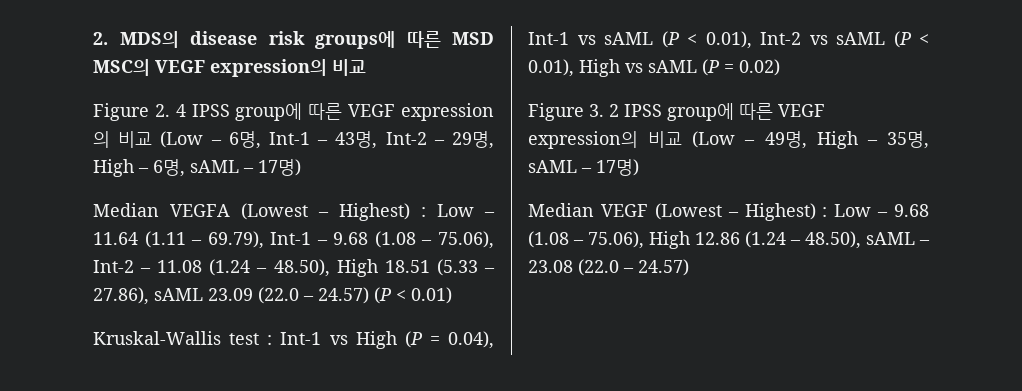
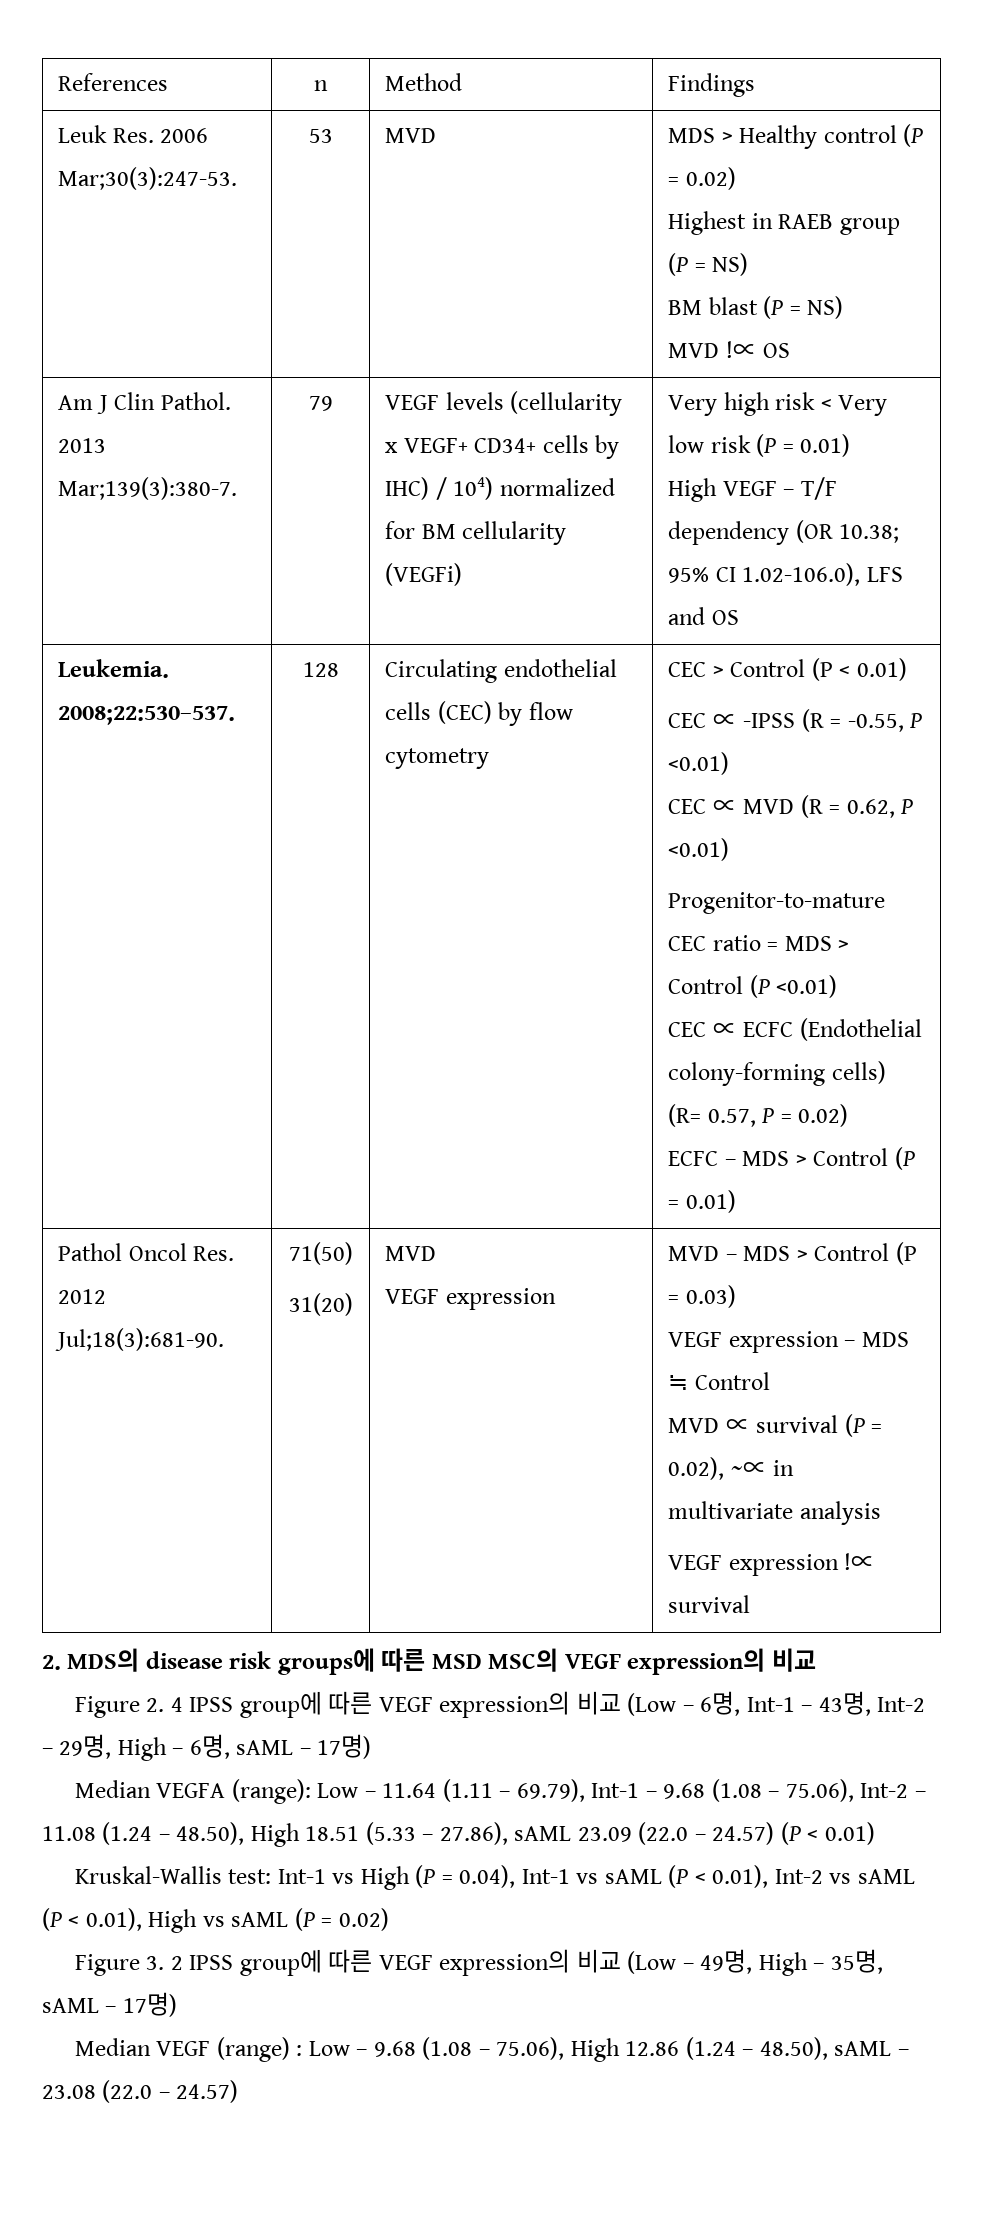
(93, 38) none -> [58,73,169,91] [314,80,328,91] [385,73,463,91] [668,73,756,97] [58,125,209,143] [58,167,238,190] [308,129,333,143] [385,128,437,143] [668,124,924,149] [668,167,736,190] [668,211,900,235] [668,253,749,276] [668,296,844,319] [668,341,791,358] [58,392,231,414] [58,438,107,453] [58,477,238,500] [308,396,333,411] [385,391,623,416] [385,435,620,459] [385,477,615,500] [385,521,567,545] [385,563,463,586] [668,392,888,416] [668,434,851,457] [668,477,837,502] [668,520,900,545] [668,563,903,586] [668,607,739,625] [58,659,170,678] [58,706,236,725] [302,662,339,677] [385,659,617,683] [385,701,573,726] [385,748,490,769] [668,658,907,681] [668,709,923,732] [668,752,730,775] [668,795,914,818] [668,838,730,861] [668,892,886,914] [668,935,850,951] [668,975,838,998] [668,1018,922,1041] [668,1061,886,1086] [668,1104,849,1127] [668,1147,915,1170] [668,1190,736,1213] [58,1243,235,1261] [58,1289,107,1304] [55,1328,225,1351] [288,1242,353,1265] [288,1293,353,1316] [385,1246,437,1261] [385,1288,556,1310] [668,1242,917,1265] [668,1285,736,1308] [668,1331,909,1353] [668,1372,770,1390] [668,1414,883,1437] [668,1457,795,1480] [668,1501,881,1525] [668,1553,876,1576] [668,1595,751,1613] References | n | Method | Findings // Leuk Res. 2006 Mar;30(3):247-53. | 53 | MVD | MDS > Healthy control (P = 0.02) // Highest in RAEB group (P = NS) // BM blast (P = NS) // MVD !∝ OS // Am J Clin Pathol. 2013 Mar;139(3):380-7. | 79 | VEGF levels (cellularity x VEGF+ CD34+ cells by IHC) / 104) normalized for BM cellularity (VEGFi) | Very high risk < Very low risk (P = 0.01) // High VEGF – T/F dependency (OR 10.38; 95% CI 1.02-106.0), LFS and OS // Leukemia. 2008;22:530–537. | 128 | Circulating endothelial cells (CEC) by flow cytometry | CEC > Control (P < 0.01) // CEC ∝ -IPSS (R = -0.55, P <0.01) // CEC ∝ MVD (R = 0.62, P <0.01) // Progenitor-to-mature CEC ratio = MDS > Control (P <0.01) // CEC ∝ ECFC (Endothelial colony-forming cells) (R= 0.57, P = 0.02) // ECFC – MDS > Control (P = 0.01) // Pathol Oncol Res. 2012 Jul;18(3):681-90. | 71(50) // 31(20) | MVD // VEGF expression | MVD – MDS > Control (P = 0.03) // VEGF expression – MDS ≒ Control // MVD ∝ survival (P = 0.02), ~∝ in multivariate analysis // VEGF expression !∝ survival //
[401,103,494,121] [93,131,110,148] expression 의 -> [439,1691,571,1718] expression의
[241,203,426,221] (Lowest – Highest) : -> [231,1779,311,1804] (range):
[229,333,273,345] test : -> [228,1869,272,1884] test:
[654,203,816,221] (Lowest – Highest) -> [216,2037,290,2062] (range)

